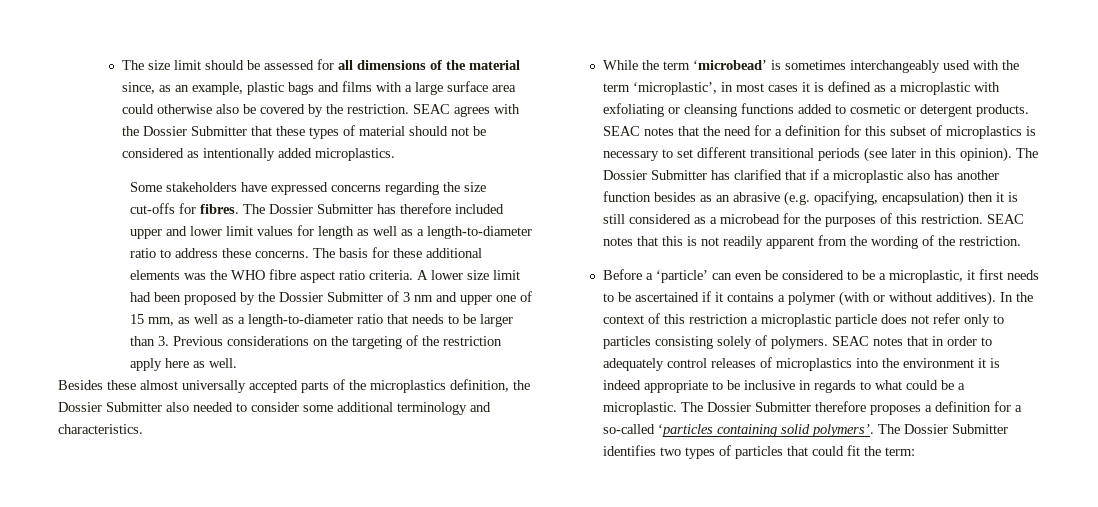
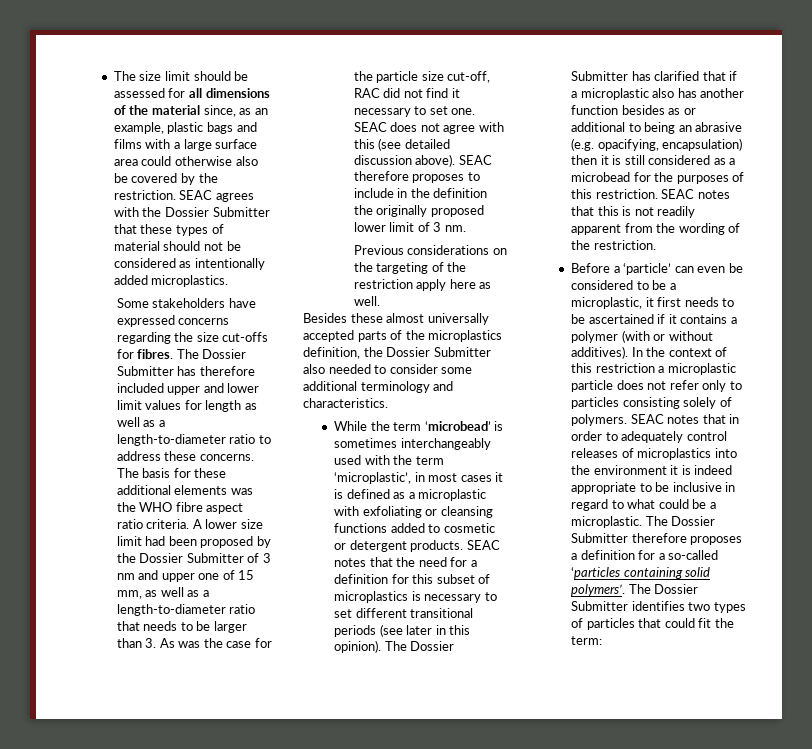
(170, 341) none -> [159,638,272,648] [353,71,491,83] [353,88,460,98] [353,106,476,117] [353,122,504,134] [353,138,450,151] [353,154,492,167] [353,171,480,183] [353,188,488,198] [353,205,484,217] [353,222,466,232] As was the case for the particle size cut-off, RAC did not find it necessary to set one. SEAC does not agree with this (see detailed discussion above). SEAC therefore proposes to include in the definition the originally proposed lower limit of 3 nm. //
(712, 198) none -> [683,108,696,115] [571,122,676,134] or additional to being
[813,380,856,393] regards -> [571,499,609,511] regard

